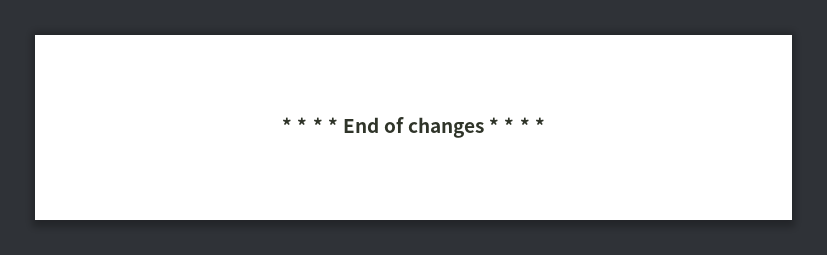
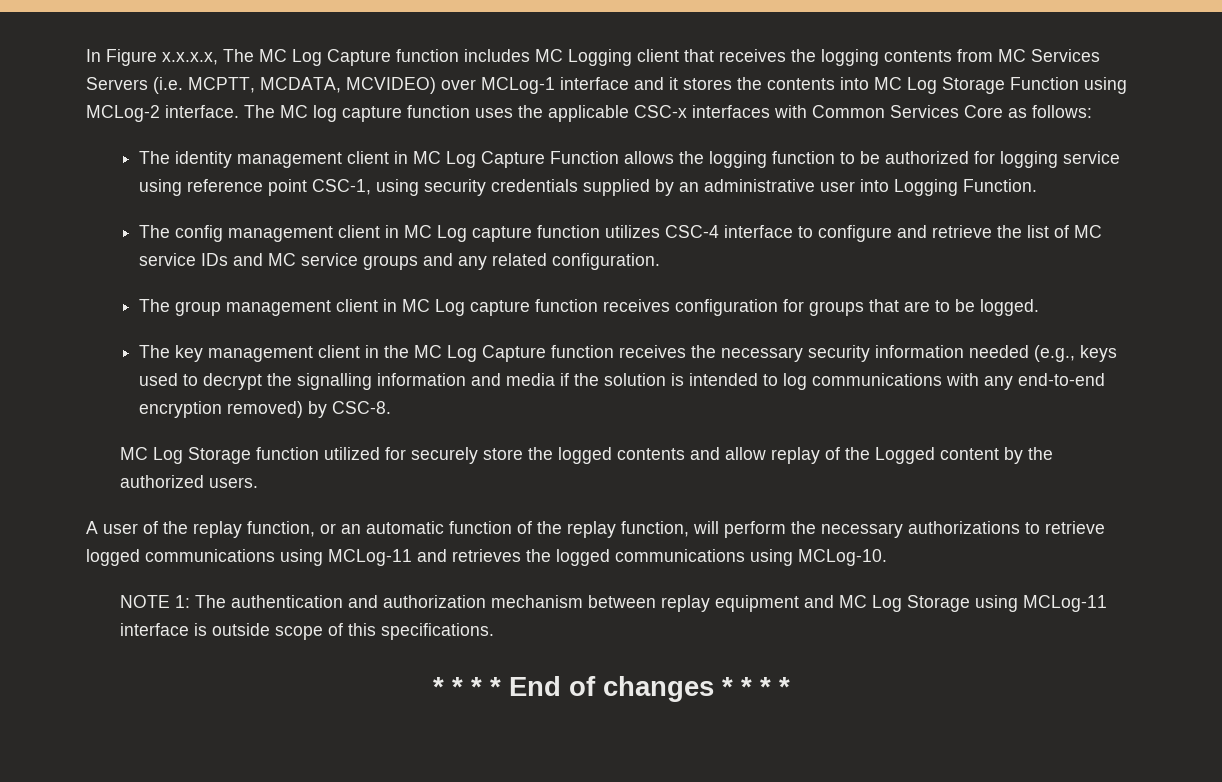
(282, 125) none -> [86,49,1100,66] [86,77,1127,94] [86,105,1092,122] [138,151,1120,168] [138,179,1037,196] [138,225,1102,242] [138,253,660,270] [138,299,1039,316] [138,345,1117,362] [138,373,1105,390] [138,401,391,418] [119,447,1053,464] [119,475,258,488] [86,521,1105,538] [86,549,887,566] [119,595,1107,612] [119,623,494,640] In Figure x.x.x.x, The MC Log Capture function includes MC Logging client that receives the logging contents from MC Services Servers (i.e. MCPTT, MCDATA, MCVIDEO) over MCLog-1 interface and it stores the contents into MC Log Storage Function using MCLog-2 interface. The MC log capture function uses the applicable CSC-x interfaces with Common Services Core as follows: // The identity management client in MC Log Capture Function allows the logging function to be authorized for logging service using reference point CSC-1, using security credentials supplied by an administrative user into Logging Function. // The config management client in MC Log capture function utilizes CSC-4 interface to configure and retrieve the list of MC service IDs and MC service groups and any related configuration. // The group management client in MC Log capture function receives configuration for groups that are to be logged. // The key management client in the MC Log Capture function receives the necessary security information needed (e.g., keys used to decrypt the signalling information and media if the solution is intended to log communications with any end-to-end encryption removed) by CSC-8. // MC Log Storage function utilized for securely store the logged contents and allow replay of the Logged content by the authorized users. // A user of the replay function, or an automatic function of the replay function, will perform the necessary authorizations to retrieve logged communications using MCLog-11 and retrieves the logged communications using MCLog-10. // NOTE 1: The authentication and authorization mechanism between replay equipment and MC Log Storage using MCLog-11 interface is outside scope of this specifications. //

